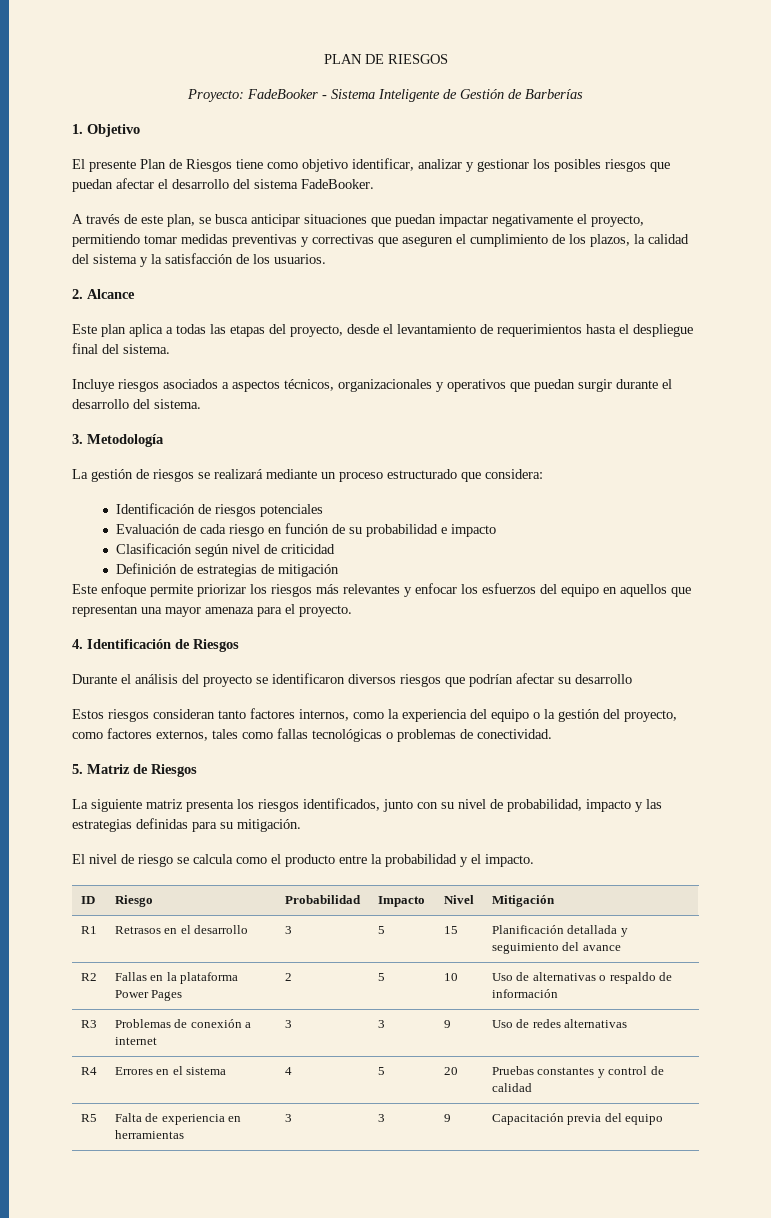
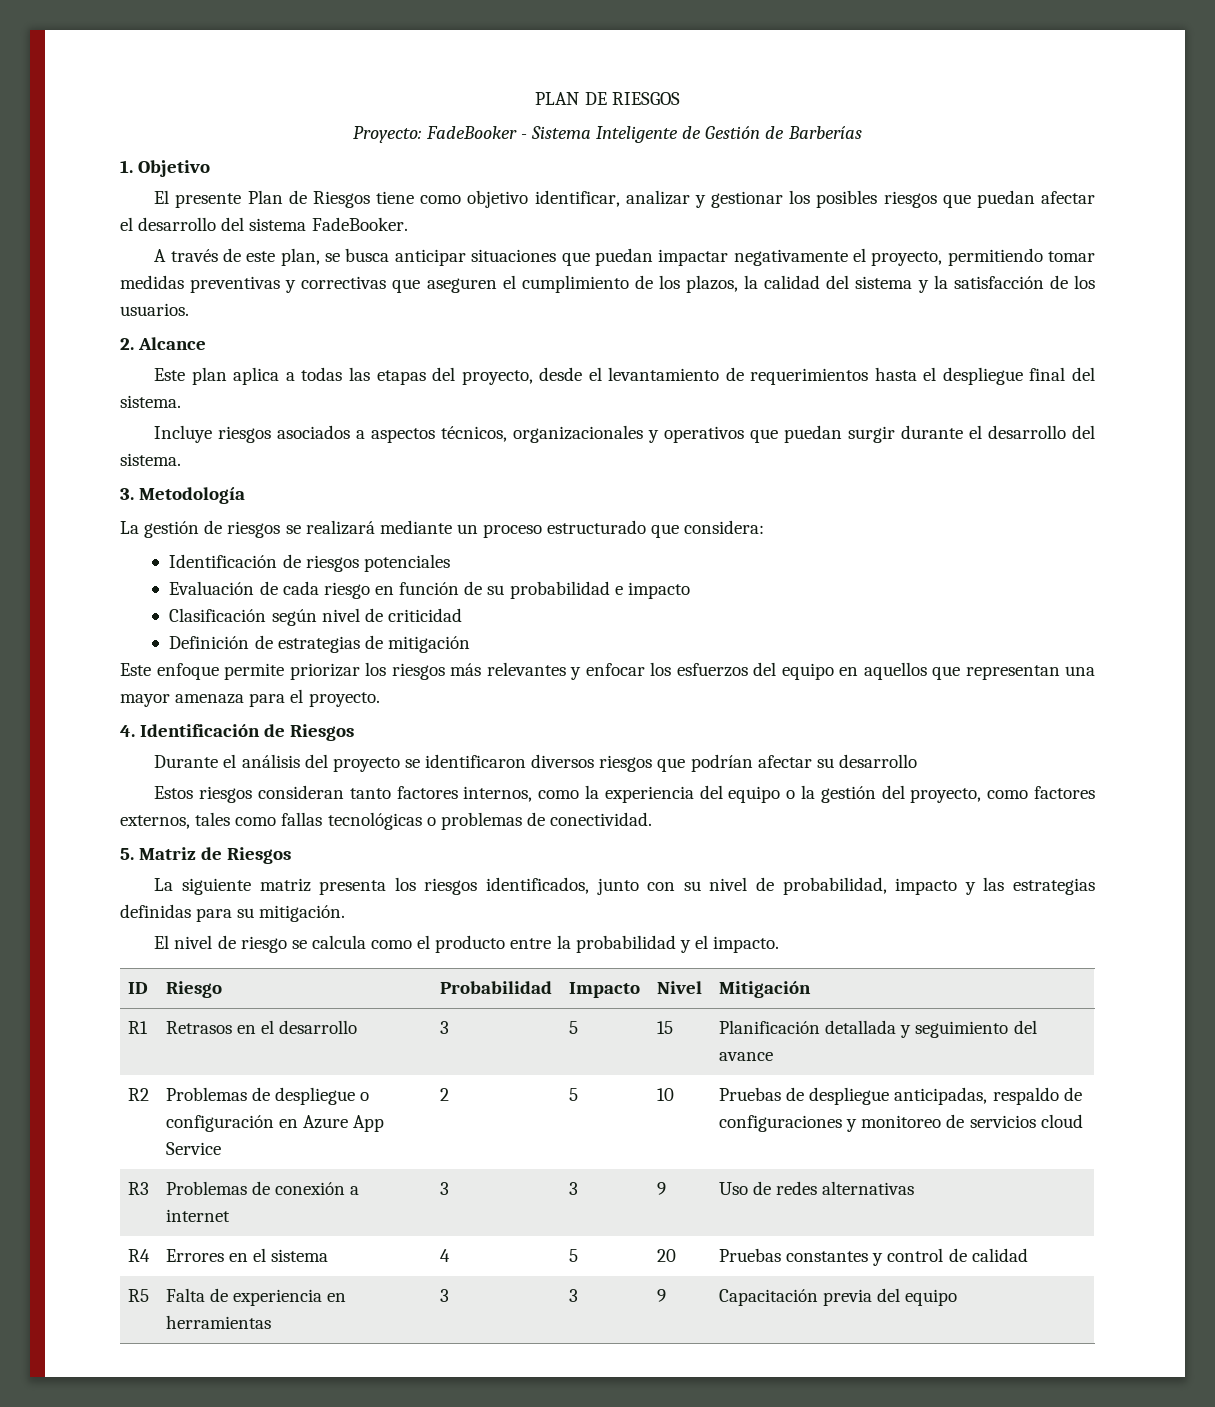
[114,972,239,984] [114,990,183,1001] [284,973,292,981] [377,973,385,981] [443,973,458,981] [491,972,673,984] [491,989,558,998] Fallas en la plataforma Power Pages | 2 | 5 | 10 | Uso de alternativas o respaldo de información -> [166,1087,370,1105] [166,1115,385,1132] [166,1142,222,1155] [440,1088,450,1101] [569,1088,579,1101] [657,1088,675,1101] [719,1087,1082,1105] [719,1114,1083,1132] Problemas de despliegue o configuración en Azure App Service | 2 | 5 | 10 | Pruebas de despliegue anticipadas, respaldo de configuraciones y monitoreo de servicios cloud

